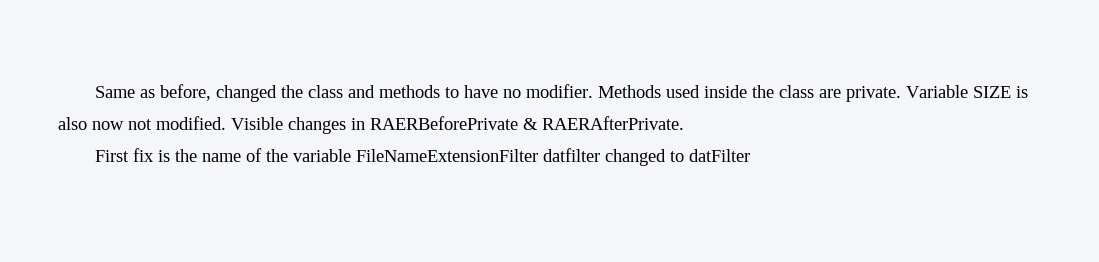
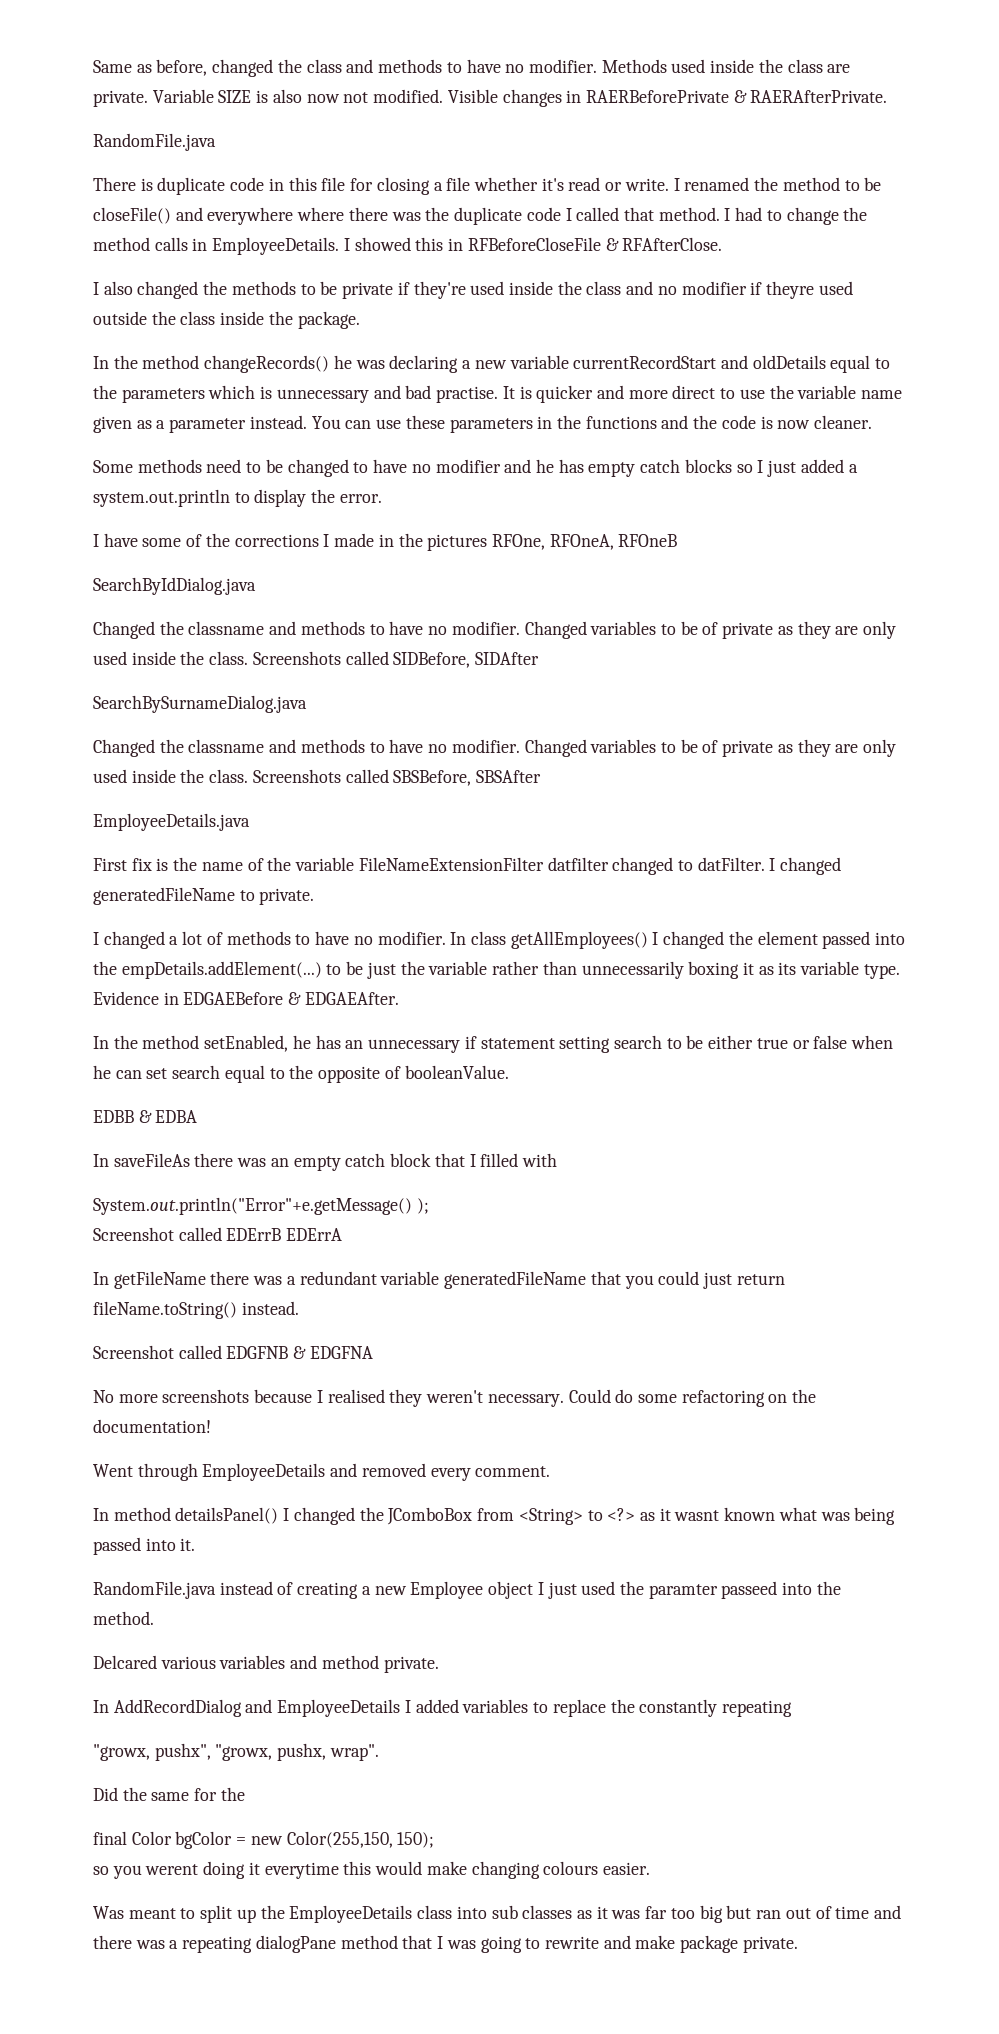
(684, 123) none -> [93,133,216,151] [93,177,882,195] [93,207,868,225] [93,237,723,255] [93,281,853,299] [93,311,360,329] [93,355,891,373] [93,385,903,403] [93,415,873,433] [93,459,858,477] [93,489,382,507] [93,533,678,551] [93,577,256,595] [93,621,897,639] [93,651,540,668] [93,695,307,713] [93,739,897,757] [93,769,542,786] [93,813,250,831] // RandomFile.java // There is duplicate code in this file for closing a file whether it's read or write. I renamed the method to be closeFile() and everywhere where there was the duplicate code I called that method. I had to change the method calls in EmployeeDetails. I showed this in RFBeforeCloseFile & RFAfterClose. // I also changed the methods to be private if they're used inside the class and no modifier if theyre used outside the class inside the package. // In the method changeRecords() he was declaring a new variable currentRecordStart and oldDetails equal to the parameters which is unnecessary and bad practise. It is quicker and more direct to use the variable name given as a parameter instead. You can use these parameters in the functions and the code is now cleaner. // Some methods need to be changed to have no modifier and he has empty catch blocks so I just added a system.out.println to display the error. // I have some of the corrections I made in the pictures RFOne, RFOneA, RFOneB // SearchByIdDialog.java // Changed the classname and methods to have no modifier. Changed variables to be of private as they are only used inside the class. Screenshots called SIDBefore, SIDAfter // SearchBySurnameDialog.java // Changed the classname and methods to have no modifier. Changed variables to be of private as they are only used inside the class. Screenshots called SBSBefore, SBSAfter // EmployeeDetails.java
[688,149,750,162] datFilter -> [697,857,842,875] [93,887,315,905] [93,931,906,949] [93,961,900,979] [93,991,399,1005] [93,1035,894,1053] [93,1065,509,1083] [93,1110,198,1123] [93,1153,557,1171] [93,1197,429,1215] [93,1227,343,1241] [93,1271,785,1289] [93,1301,299,1319] [93,1345,373,1359] [93,1389,817,1407] [93,1419,211,1433] [93,1463,551,1481] [93,1507,896,1525] [93,1537,196,1555] [93,1581,841,1599] [93,1611,154,1625] [93,1655,439,1673] [93,1699,792,1717] [93,1743,379,1761] [93,1787,245,1801] [93,1831,435,1849] [93,1861,650,1879] [93,1905,901,1923] [93,1935,798,1953] datFilter. I changed generatedFileName to private. // I changed a lot of methods to have no modifier. In class getAllEmployees() I changed the element passed into the empDetails.addElement(...) to be just the variable rather than unnecessarily boxing it as its variable type. Evidence in EDGAEBefore & EDGAEAfter. // In the method setEnabled, he has an unnecessary if statement setting search to be either true or false when he can set search equal to the opposite of booleanValue. // EDBB & EDBA // In saveFileAs there was an empty catch block that I filled with // System.out.println("Error"+e.getMessage() ); // Screenshot called EDErrB EDErrA // In getFileName there was a redundant variable generatedFileName that you could just return fileName.toString() instead. // Screenshot called EDGFNB & EDGFNA // No more screenshots because I realised they weren't necessary. Could do some refactoring on the documentation! // Went through EmployeeDetails and removed every comment. // In method detailsPanel() I changed the JComboBox from <String> to <?> as it wasnt known what was being passed into it. // RandomFile.java instead of creating a new Employee object I just used the paramter passeed into the method. // Delcared various variables and method private. // In AddRecordDialog and EmployeeDetails I added variables to replace the constantly repeating // "growx, pushx", "growx, pushx, wrap". // Did the same for the // final Color bgColor = new Color(255,150, 150); // so you werent doing it everytime this would make changing colours easier. // Was meant to split up the EmployeeDetails class into sub classes as it was far too big but ran out of time and there was a repeating dialogPane method that I was going to rewrite and make package private.

